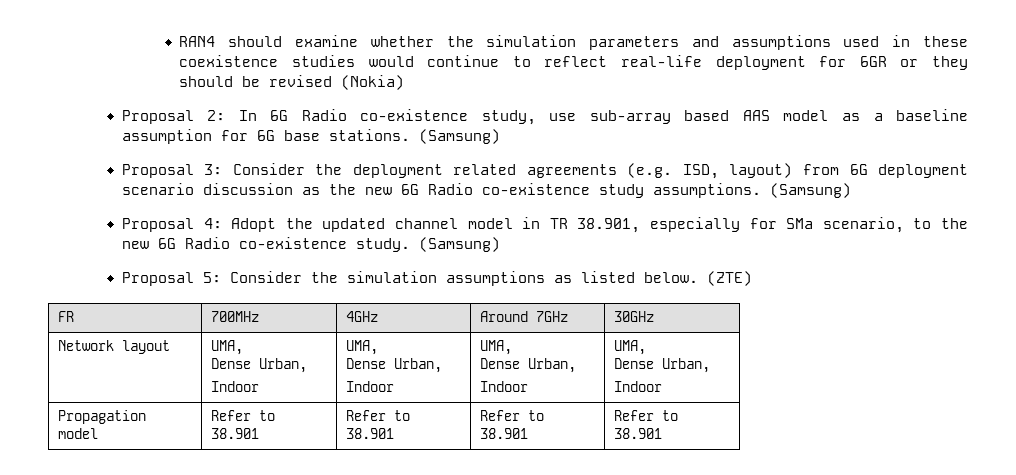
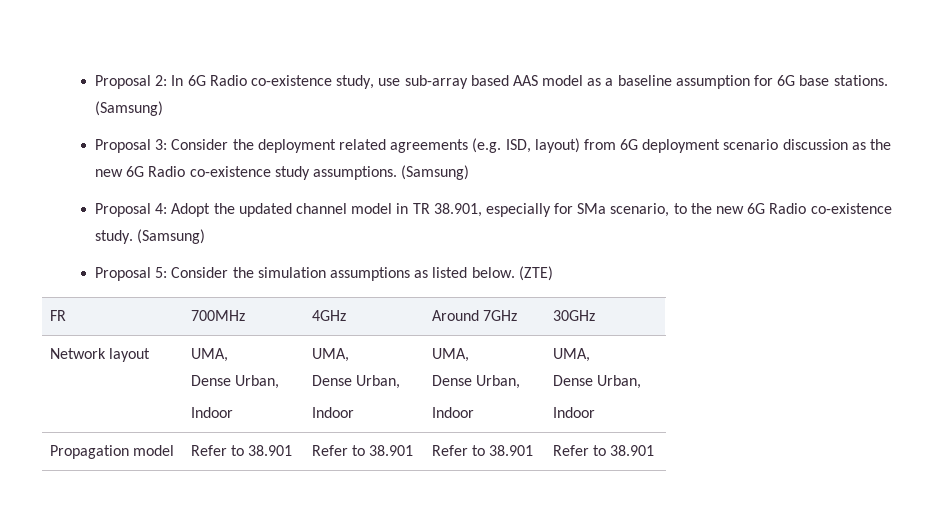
[179,35,968,50] [179,55,969,70] [179,75,405,90] RAN4 should examine whether the simulation parameters and assumptions used in these coexistence studies would continue to reflect real-life deployment for 6GR or they should be revised (Nokia) // -> (95, 82) none

